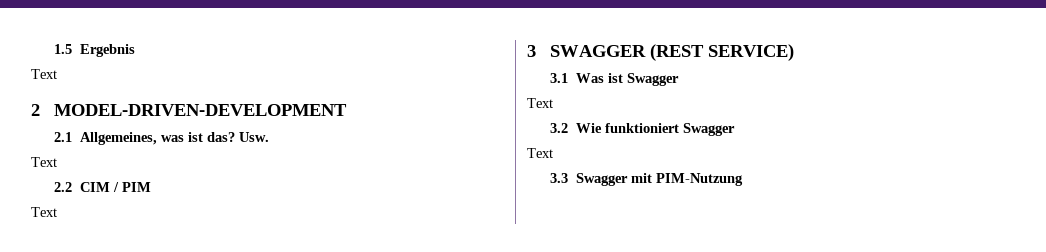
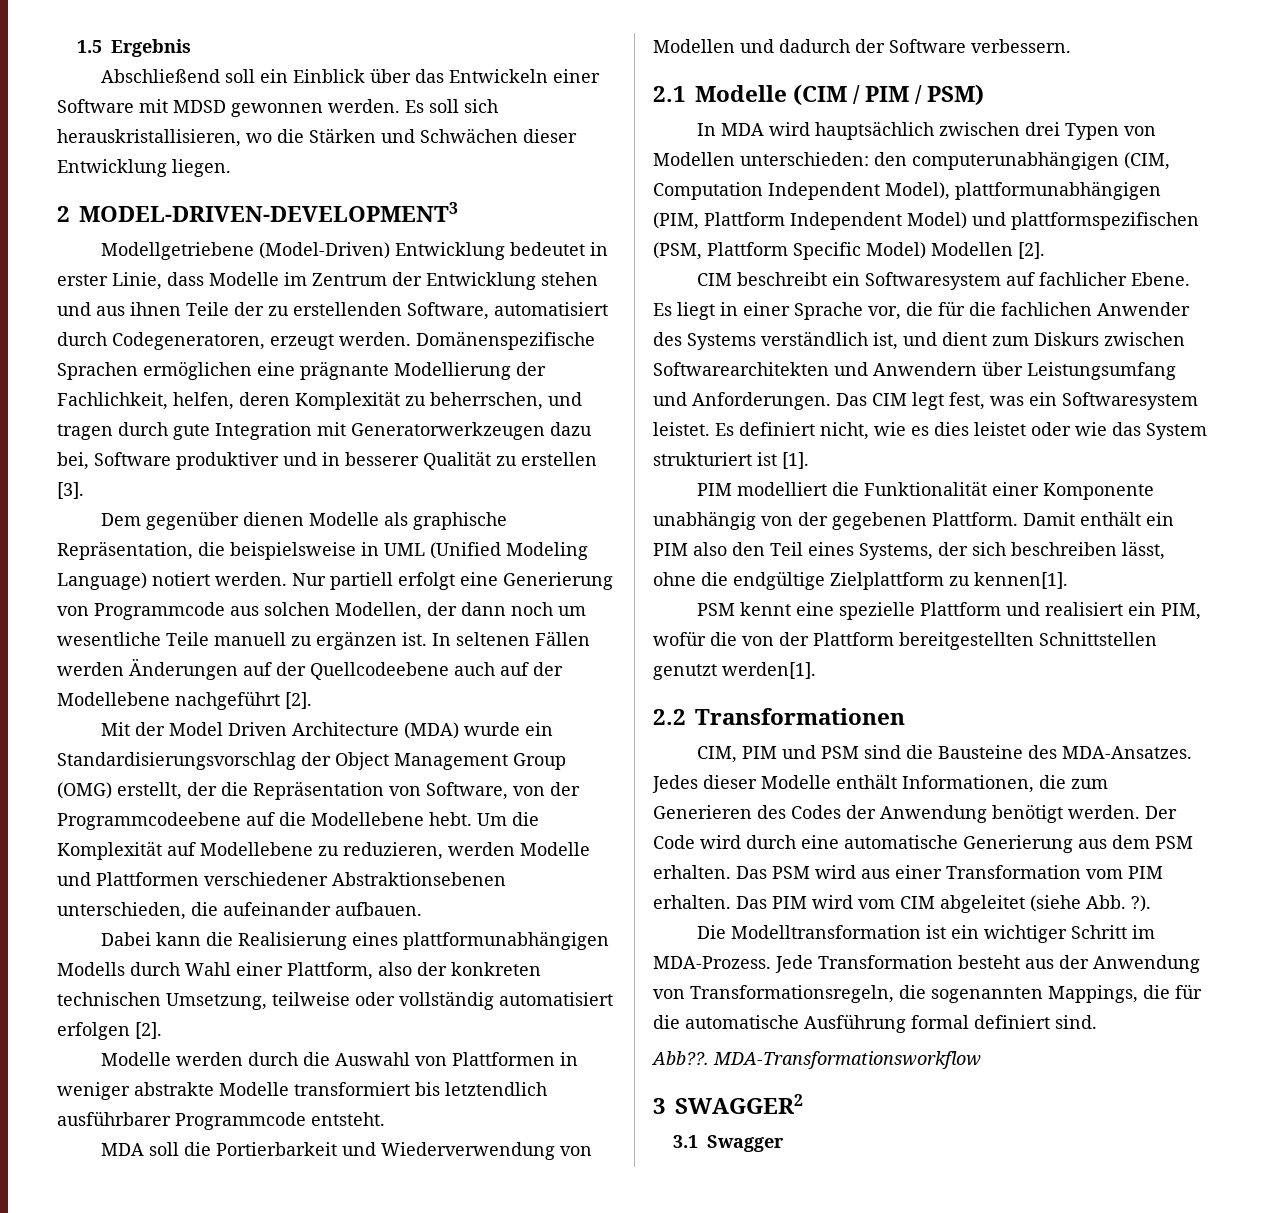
[31,69,57,79] [31,104,348,116] [54,132,269,145] [31,157,57,167] [54,182,151,192] [31,207,57,217] [527,44,795,61] [550,73,679,86] [527,98,553,108] [550,123,735,136] [527,148,553,158] [550,173,743,186] Text // 2 MODEL-DRIVEN-DEVELOPMENT // 2.1 Allgemeines, was ist das? Usw. // Text // 2.2 CIM / PIM // Text // 3 SWAGGER (REST SERVICE) // 3.1 Was ist Swagger // Text // 3.2 Wie funktioniert Swagger // Text // 3.3 Swagger mit PIM-Nutzung -> [100,68,600,83] [57,99,498,117] [57,128,577,147] [57,159,231,177] [57,202,458,222] [100,242,608,260] [57,272,598,290] [57,302,608,320] [57,331,595,350] [57,361,546,380] [57,391,582,410] [57,422,592,440] [57,451,597,470] [57,482,84,499] [100,511,507,530] [57,541,588,560] [57,572,613,590] [57,602,586,620] [57,631,590,650] [57,658,563,680] [57,691,312,710] [100,722,553,739] [57,752,566,770] [57,781,580,800] [57,812,539,830] [57,841,590,860] [57,872,506,886] [57,902,422,920] [100,931,609,950] [57,962,541,980] [57,991,613,1010] [57,1022,162,1040] [100,1052,578,1066] [57,1082,547,1100] [57,1111,385,1130] [100,1142,592,1160] [653,39,1071,53] [653,84,985,106] [696,121,1156,140] [653,151,1170,170] [653,181,1161,200] [653,212,1199,230] [653,242,1045,260] [696,272,1190,290] [653,301,1190,320] [653,331,1185,350] [653,361,1176,380] [653,392,1198,410] [653,422,1207,440] [653,452,809,469] [696,481,1154,500] [653,511,1174,530] [653,541,1165,560] [653,571,1068,590] [696,602,1201,620] [653,631,1157,650] [653,662,816,680] [653,708,905,725] [696,745,1192,763] [652,774,1108,793] [653,804,1177,823] [653,835,1193,853] [653,865,1163,879] [653,895,1151,913] [696,925,1155,943] [653,955,1200,973] [653,984,1202,1003] [653,1014,1097,1033] [651,1051,981,1069] [653,1094,803,1114] [672,1135,784,1152] Abschließend soll ein Einblick über das Entwickeln einer Software mit MDSD gewonnen werden. Es soll sich herauskristallisieren, wo die Stärken und Schwächen dieser Entwicklung liegen. // 2 MODEL-DRIVEN-DEVELOPMENT3 // Modellgetriebene (Model-Driven) Entwicklung bedeutet in erster Linie, dass Modelle im Zentrum der Entwicklung stehen und aus ihnen Teile der zu erstellenden Software, automatisiert durch Codegeneratoren, erzeugt werden. Domänenspezifische Sprachen ermöglichen eine prägnante Modellierung der Fachlichkeit, helfen, deren Komplexität zu beherrschen, und tragen durch gute Integration mit Generatorwerkzeugen dazu bei, Software produktiver und in besserer Qualität zu erstellen [3]. // Dem gegenüber dienen Modelle als graphische Repräsentation, die beispielsweise in UML (Unified Modeling Language) notiert werden. Nur partiell erfolgt eine Generierung von Programmcode aus solchen Modellen, der dann noch um wesentliche Teile manuell zu ergänzen ist. In seltenen Fällen werden Änderungen auf der Quellcodeebene auch auf der Modellebene nachgeführt [2]. // Mit der Model Driven Architecture (MDA) wurde ein Standardisierungsvorschlag der Object Management Group (OMG) erstellt, der die Repräsentation von Software, von der Programmcodeebene auf die Modellebene hebt. Um die Komplexität auf Modellebene zu reduzieren, werden Modelle und Plattformen verschiedener Abstraktionsebenen unterschieden, die aufeinander aufbauen. // Dabei kann die Realisierung eines plattformunabhängigen Modells durch Wahl einer Plattform, also der konkreten technischen Umsetzung, teilweise oder vollständig automatisiert erfolgen [2]. // Modelle werden durch die Auswahl von Plattformen in weniger abstrakte Modelle transformiert bis letztendlich ausführbarer Programmcode entsteht. // MDA soll die Portierbarkeit und Wiederverwendung von Modellen und dadurch der Software verbessern. // 2.1 Modelle (CIM / PIM / PSM) // In MDA wird hauptsächlich zwischen drei Typen von Modellen unterschieden: den computerunabhängigen (CIM, Computation Independent Model), plattformunabhängigen (PIM, Plattform Independent Model) und plattformspezifischen (PSM, Plattform Specific Model) Modellen [2]. // CIM beschreibt ein Softwaresystem auf fachlicher Ebene. Es liegt in einer Sprache vor, die für die fachlichen Anwender des Systems verständlich ist, und dient zum Diskurs zwischen Softwarearchitekten und Anwendern über Leistungsumfang und Anforderungen. Das CIM legt fest, was ein Softwaresystem leistet. Es definiert nicht, wie es dies leistet oder wie das System strukturiert ist [1]. // PIM modelliert die Funktionalität einer Komponente unabhängig von der gegebenen Plattform. Damit enthält ein PIM also den Teil eines Systems, der sich beschreiben lässt, ohne die endgültige Zielplattform zu kennen[1]. // PSM kennt eine spezielle Plattform und realisiert ein PIM, wofür die von der Plattform bereitgestellten Schnittstellen genutzt werden[1]. // 2.2 Transformationen // CIM, PIM und PSM sind die Bausteine des MDA-Ansatzes. Jedes dieser Modelle enthält Informationen, die zum Generieren des Codes der Anwendung benötigt werden. Der Code wird durch eine automatische Generierung aus dem PSM erhalten. Das PSM wird aus einer Transformation vom PIM erhalten. Das PIM wird vom CIM abgeleitet (siehe Abb. ?). // Die Modelltransformation ist ein wichtiger Schritt im MDA-Prozess. Jede Transformation besteht aus der Anwendung von Transformationsregeln, die sogenannten Mappings, die für die automatische Ausführung formal definiert sind. // Abb??. MDA-Transformationsworkflow // 3 SWAGGER2 // 3.1 Swagger

